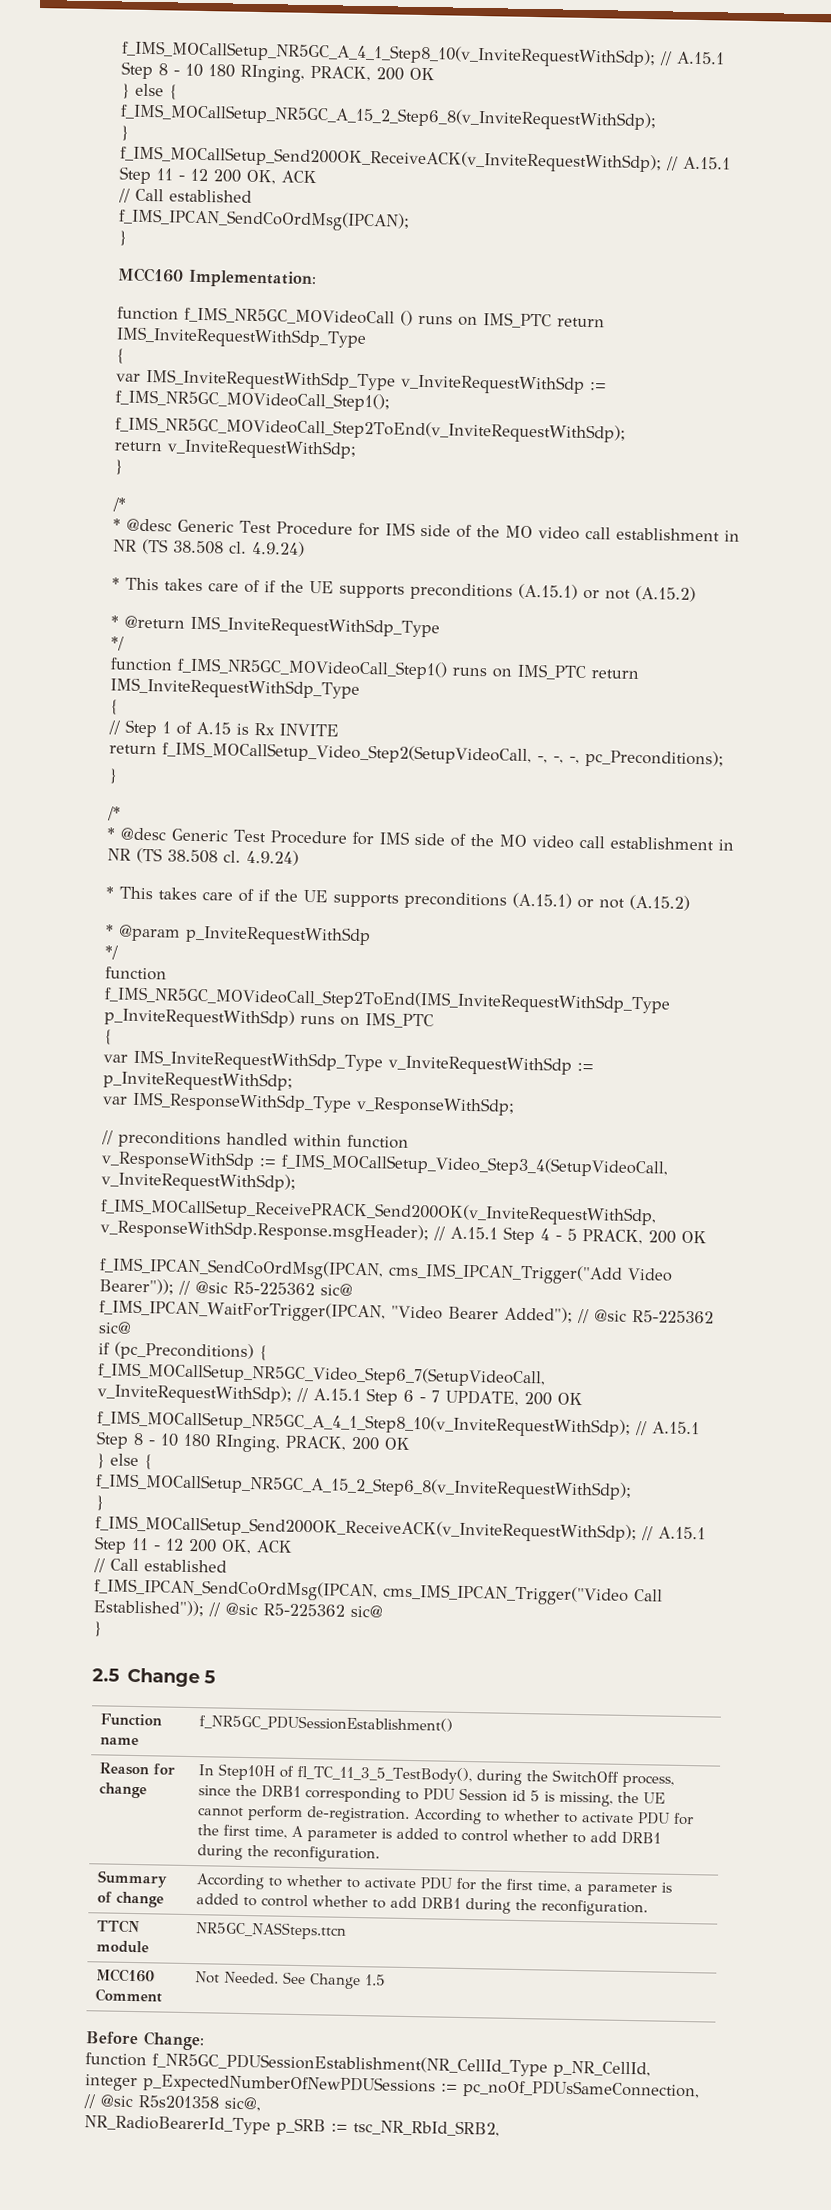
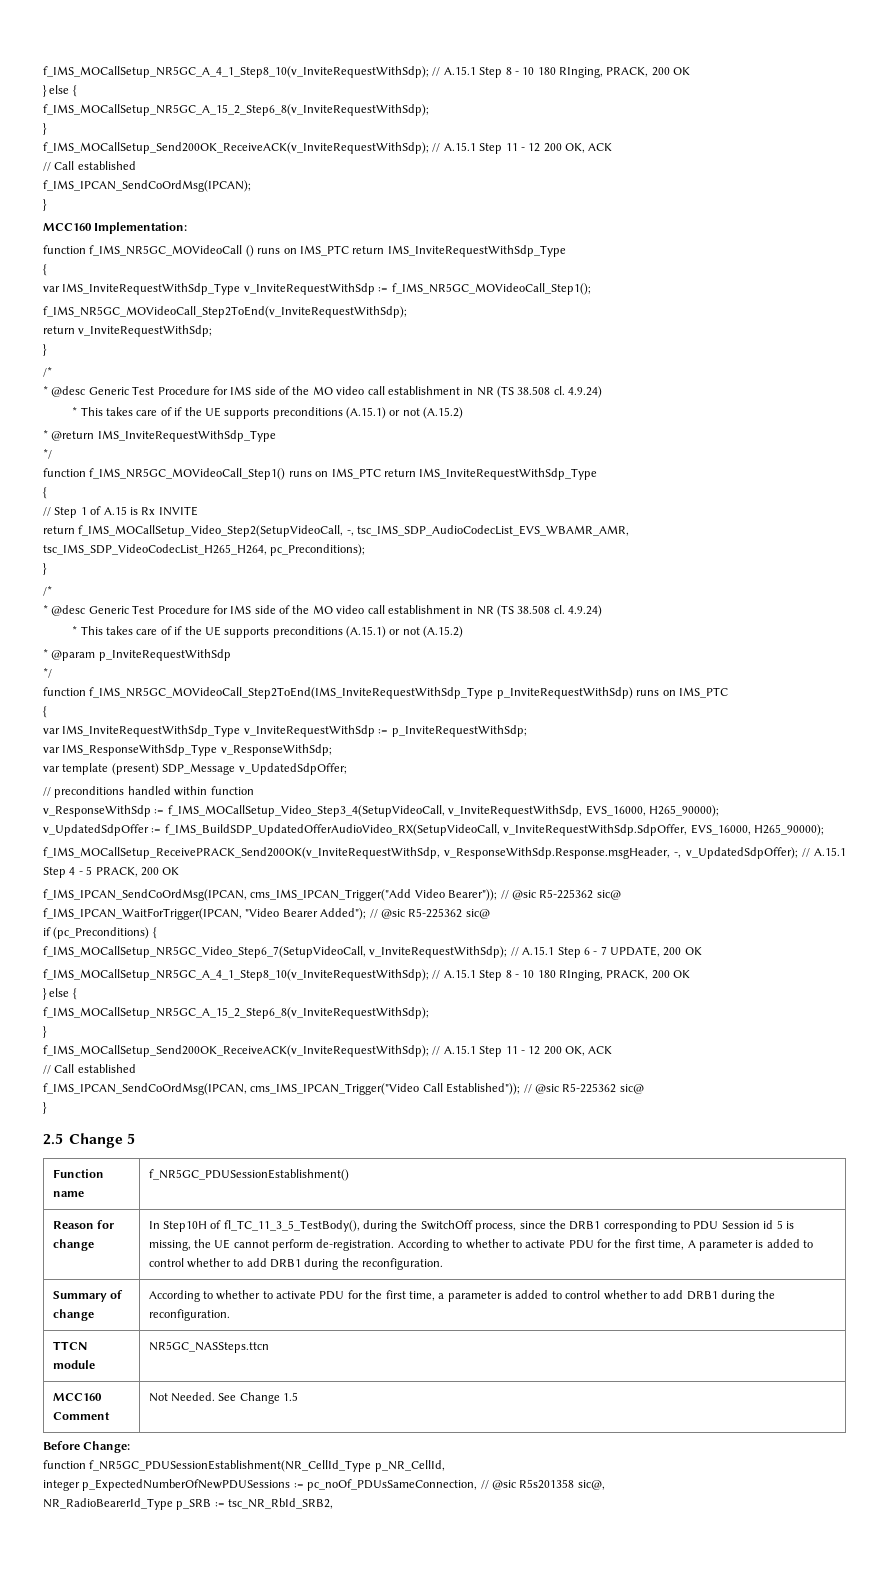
[552,756,580,764] -, -, -> [357,525,630,536] [43,544,267,555] tsc_IMS_SDP_AudioCodecList_EVS_WBAMR_AMR, tsc_IMS_SDP_VideoCodecList_H265_H264,
(515, 1105) none -> [43,763,347,775] // var template (present) SDP_Message v_UpdatedSdpOffer;
[101,1171,296,1193] [100,1198,657,1227] [100,1219,429,1244] v_InviteRequestWithSdp); // f_IMS_MOCallSetup_ReceivePRACK_Send200OK(v_InviteRequestWithSdp, v_ResponseWithSdp.Response.msgHeader); -> [448,805,719,817] [43,824,824,836] [43,847,798,859] v_InviteRequestWithSdp, EVS_16000, H265_90000); // v_UpdatedSdpOffer := f_IMS_BuildSDP_UpdatedOfferAudioVideo_RX(SetupVideoCall, v_InviteRequestWithSdp.SdpOffer, EVS_16000, H265_90000); // f_IMS_MOCallSetup_ReceivePRACK_Send200OK(v_InviteRequestWithSdp, v_ResponseWithSdp.Response.msgHeader, -, v_UpdatedSdpOffer);

